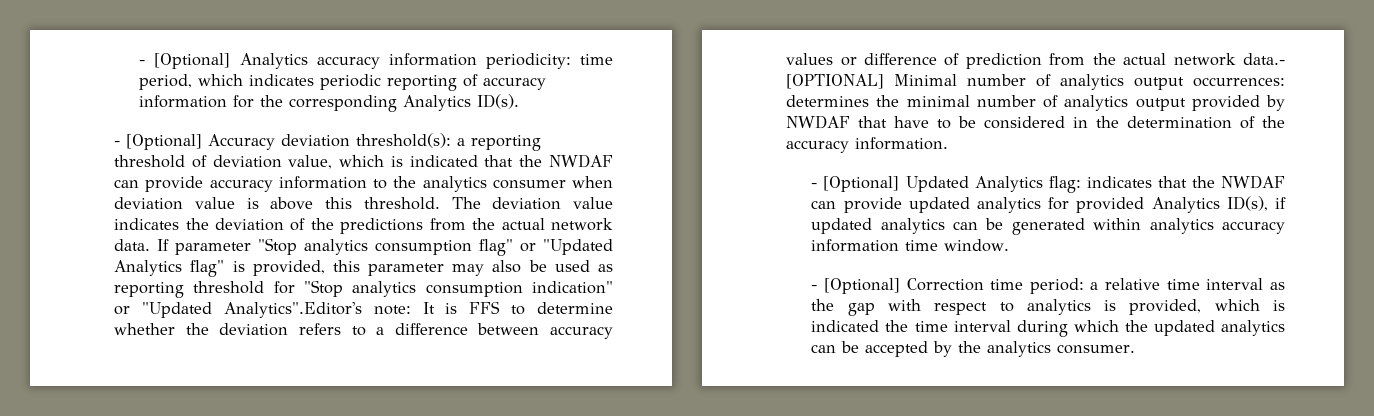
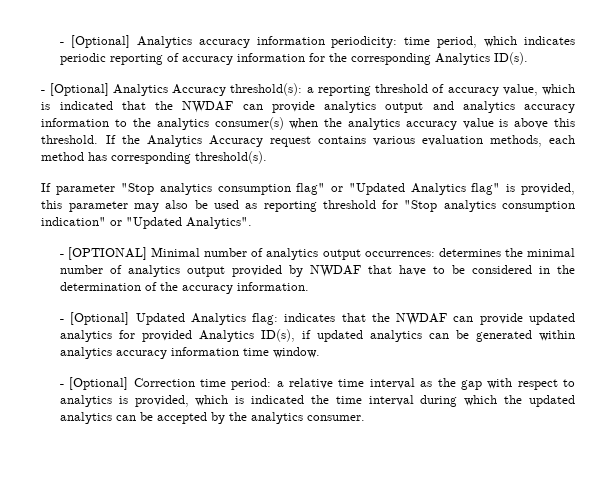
[208,134,351,150] Accuracy deviation -> [112,84,227,96] Analytics Accuracy
[212,155,282,168] deviation -> [447,87,499,96] accuracy
(204, 184) none -> [324,101,515,113] analytics output and analytics
[492,176,614,189] [114,197,184,210] consumer when deviation -> [214,117,457,130] consumer(s) when the analytics accuracy
[451,197,614,210] [114,218,613,234] [114,239,151,251] The deviation value indicates the deviation of the predictions from the actual network data. -> [105,135,575,147] [41,151,268,164] If the Analytics Accuracy request contains various evaluation methods, each method has corresponding threshold(s). //
[223,301,614,318] [114,323,614,339] [786,53,1285,69] Analytics".Editor's note: It is FFS to determine whether the deviation refers to a difference between accuracy values or difference of prediction from the actual network data.- -> [186,217,253,229] [59,254,64,257] Analytics". // -

